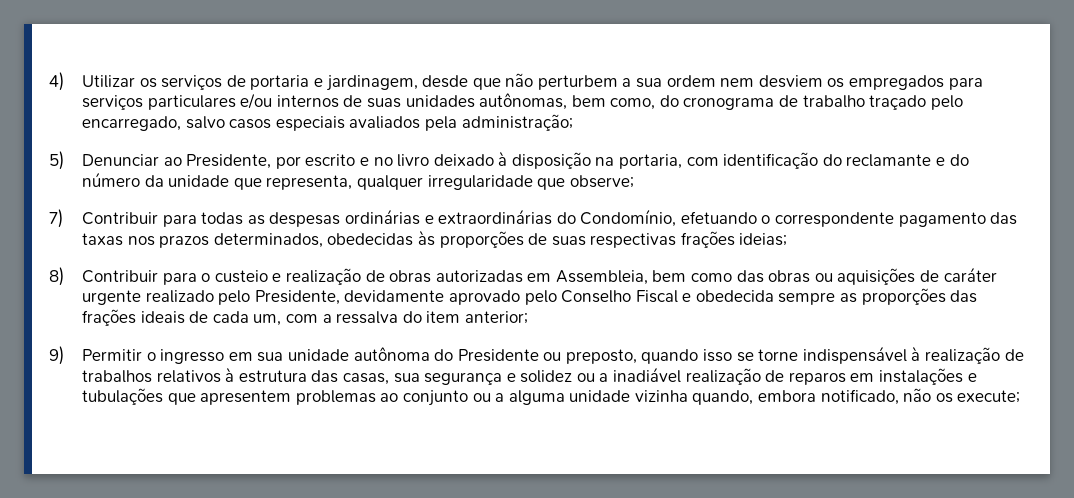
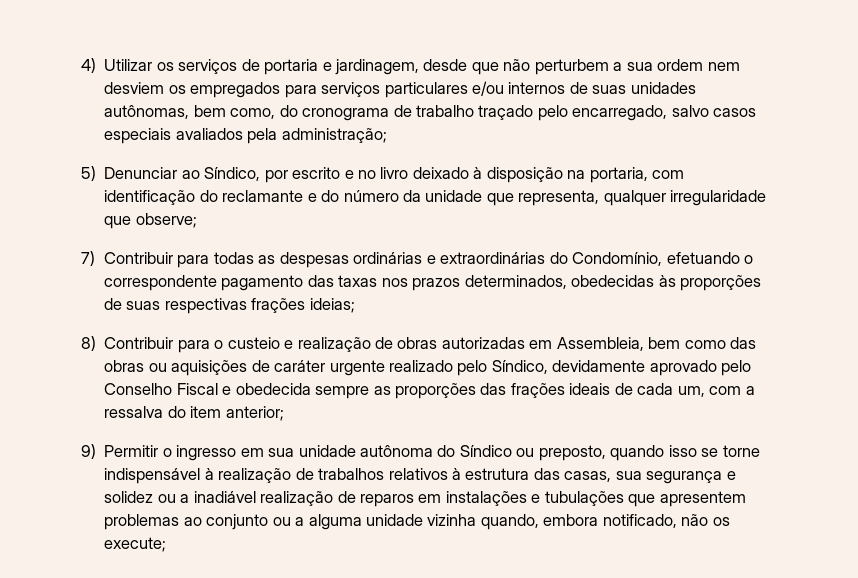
[186,154,272,169] Presidente, -> [204,167,261,181] Síndico,
[254,290,340,305] Presidente, -> [491,360,548,374] Síndico,
[457,349,539,362] Presidente -> [459,445,512,457] Síndico

